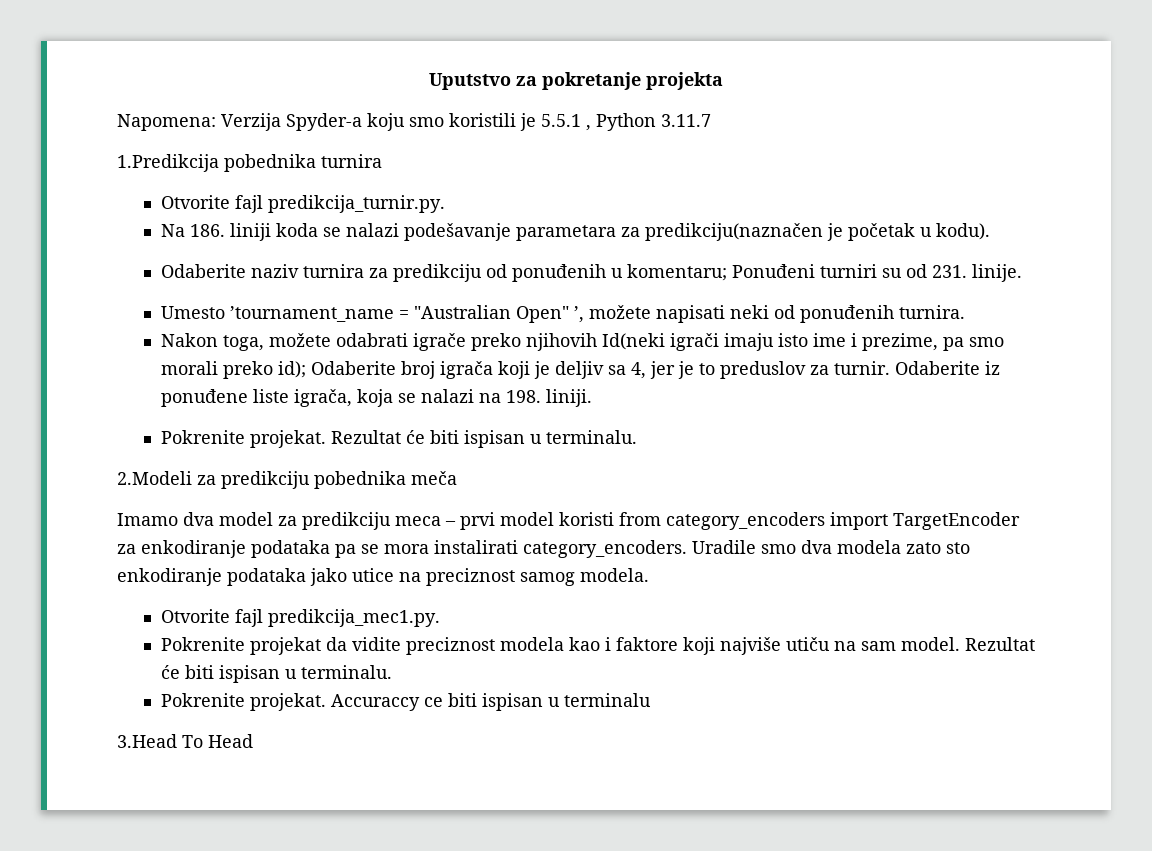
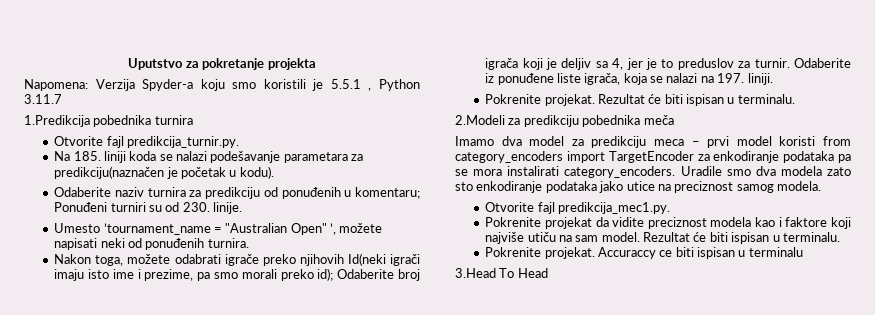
[189,224,225,237] 186. -> [73,151,101,161] 185.
[931,265,967,278] 231. -> [182,202,210,212] 230.
[505,390,541,403] 198. -> [717,73,745,83] 197.

